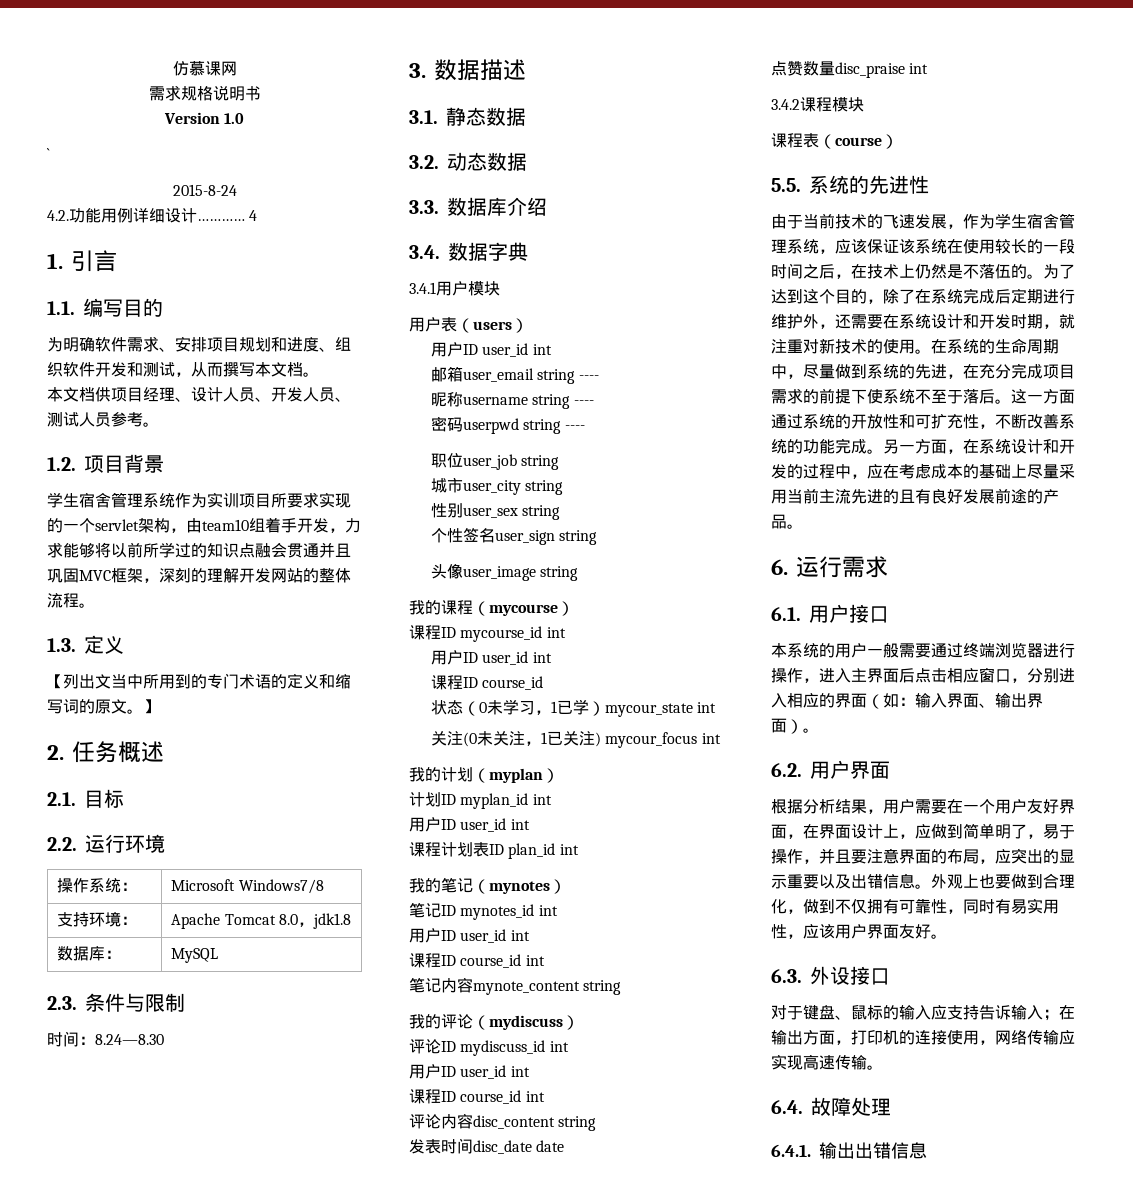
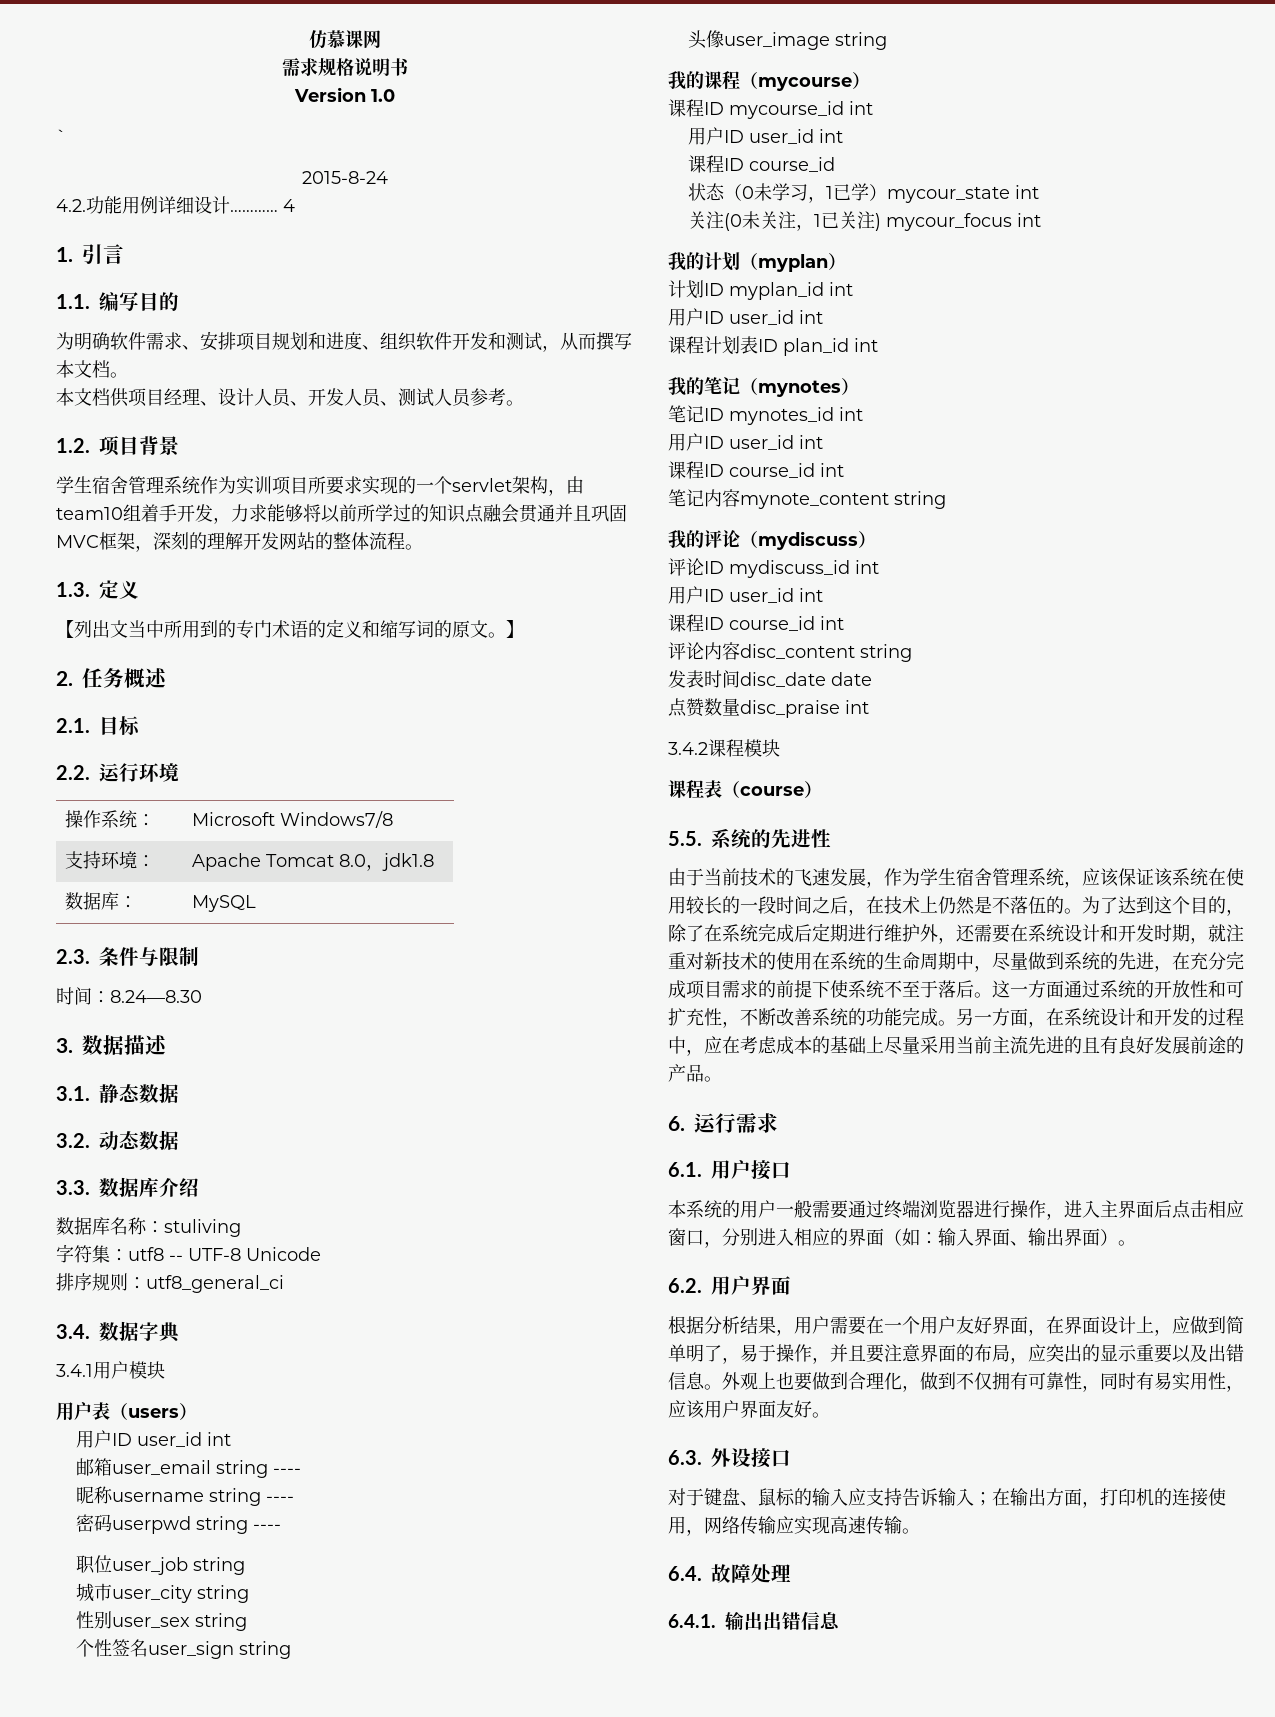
(547, 206) none -> [56,1217,241,1237] [56,1244,321,1263] [56,1273,284,1293] // 数据库名称：stuliving // 字符集：utf8 -- UTF-8 Unicode // 排序规则：utf8_general_ci
[915,349,931,354] 。 -> (812, 961) none

